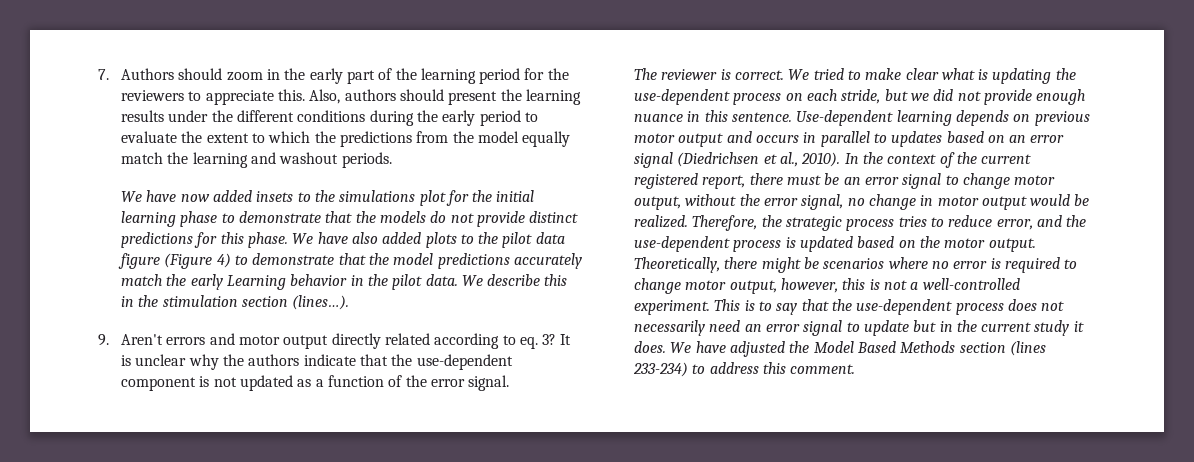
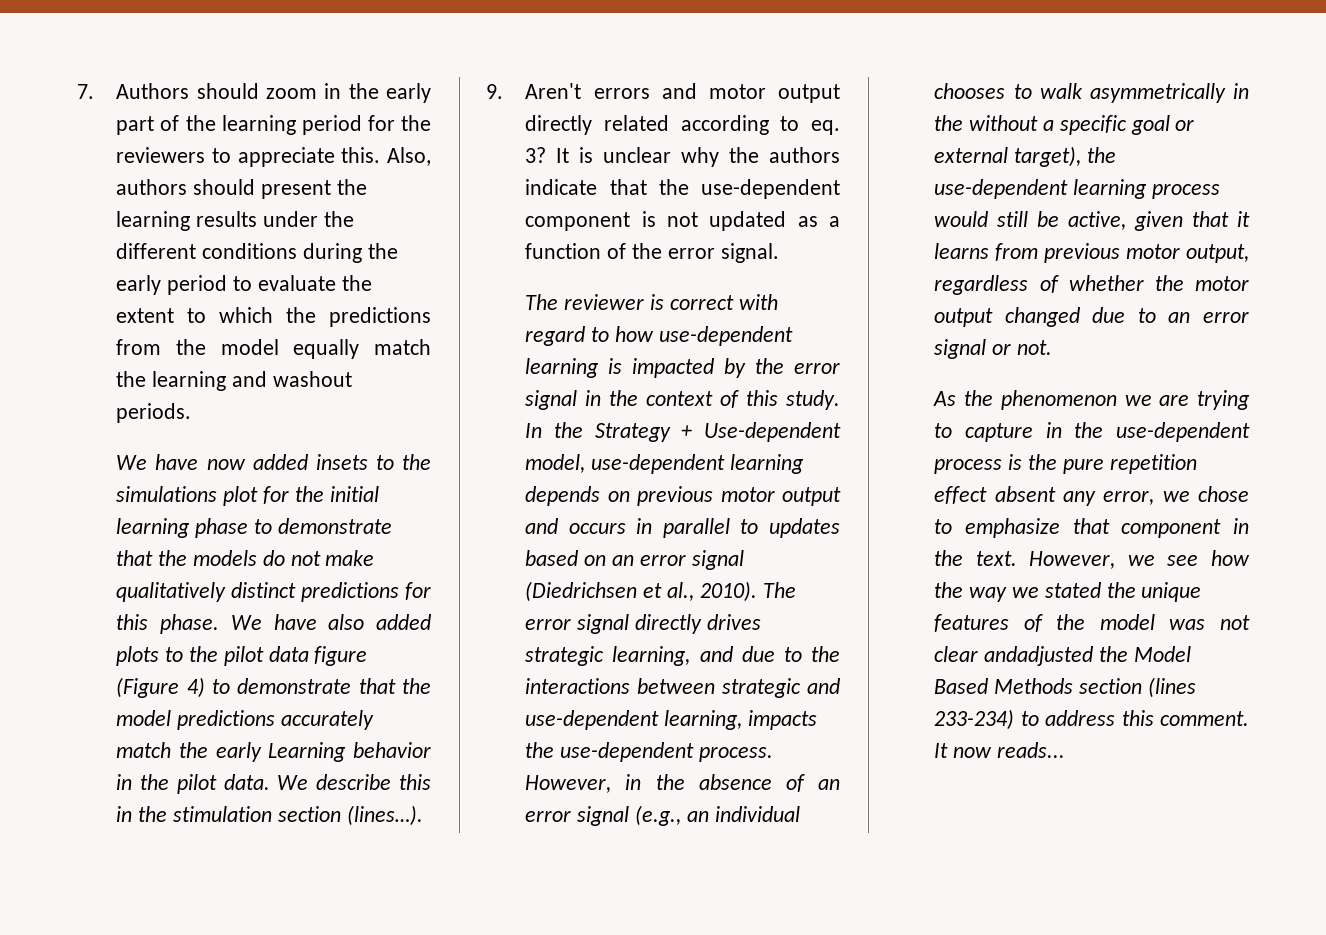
[476,211,525,227] provide -> [325,550,375,566] [116,582,227,602] make qualitatively
[734,68,1076,84] [633,89,1086,105] [633,110,894,126] correct. We tried to make clear what is updating the use-dependent process on each stride, but we did not provide enough nuance in this sentence. Use-dependent -> [669,294,778,310] [525,326,793,346] [525,358,840,378] [525,390,840,410] [525,422,841,442] [525,454,726,474] correct with regard to how use-dependent learning is impacted by the error signal in the context of this study. In the Strategy + Use-dependent model, use-dependent
[844,152,1032,168] [633,173,1056,189] [633,194,1090,210] [633,215,1087,231] [633,236,1036,252] [633,257,1078,273] [633,278,1020,294] [633,299,1065,315] [633,320,1084,336] [633,341,785,357] In the context of the current registered report, there must be an error signal to change motor output, without the error signal, no change in motor output would be realized. Therefore, the strategic process tries to reduce error, and the use-dependent process is updated based on the motor output. Theoretically, there might be scenarios where no error is required to change motor output, however, this is not a well-controlled experiment. This is to say that the use-dependent process does not necessarily need an error signal to update but in the current study it does. We have adjusted -> [762,582,796,598] [525,614,761,634] [525,646,840,666] [525,678,840,698] [525,710,817,730] [525,742,773,762] [525,774,840,793] [525,805,800,826] [934,83,1249,103] [934,115,1195,135] [934,146,1116,167] [934,179,1220,199] [934,211,1250,231] [934,243,1249,263] [934,275,1249,295] [934,307,1249,327] [934,339,1052,359] [933,390,1250,410] [934,422,1250,442] [934,454,1197,474] [934,486,1249,506] [934,518,1249,538] [934,550,1250,569] [934,582,1202,602] [934,614,1250,632] [934,646,1094,666] The error signal directly drives strategic learning, and due to the interactions between strategic and use-dependent learning, impacts the use-dependent process. However, in the absence of an error signal (e.g., an individual chooses to walk asymmetrically in the without a specific goal or external target), the use-dependent learning process would still be active, given that it learns from previous motor output, regardless of whether the motor output changed due to an error signal or not. // As the phenomenon we are trying to capture in the use-dependent process is the pure repetition effect absent any error, we chose to emphasize that component in the text. However, we see how the way we stated the unique features of the model was not clear andadjusted
(856, 369) none -> [934,742,1065,758] It now reads...

